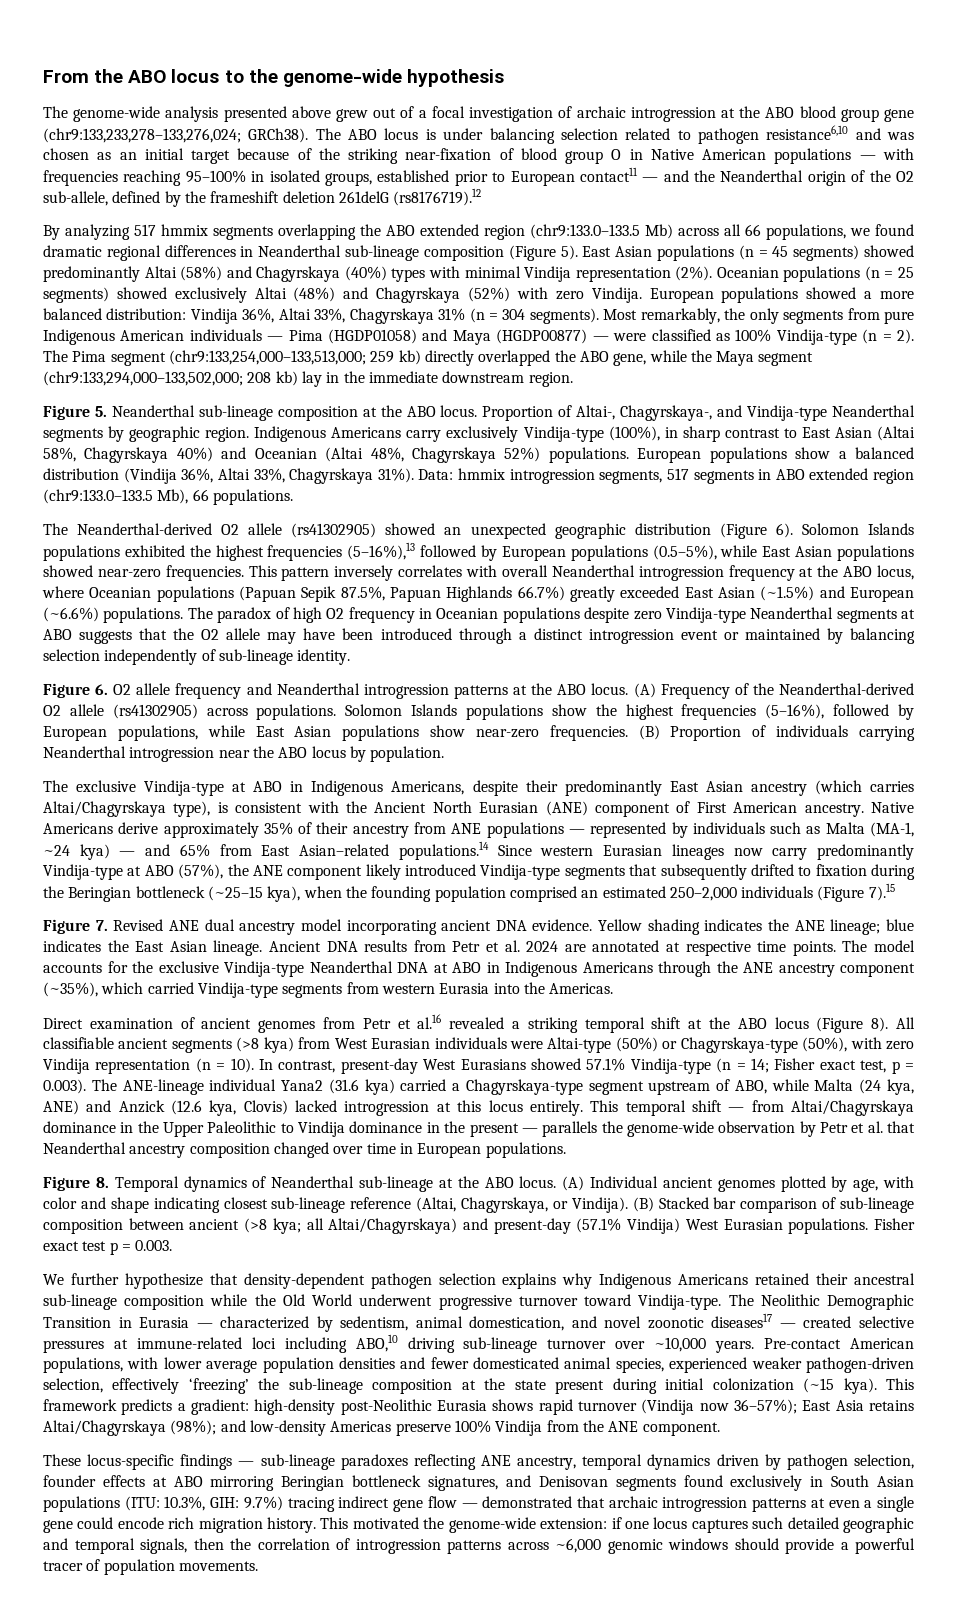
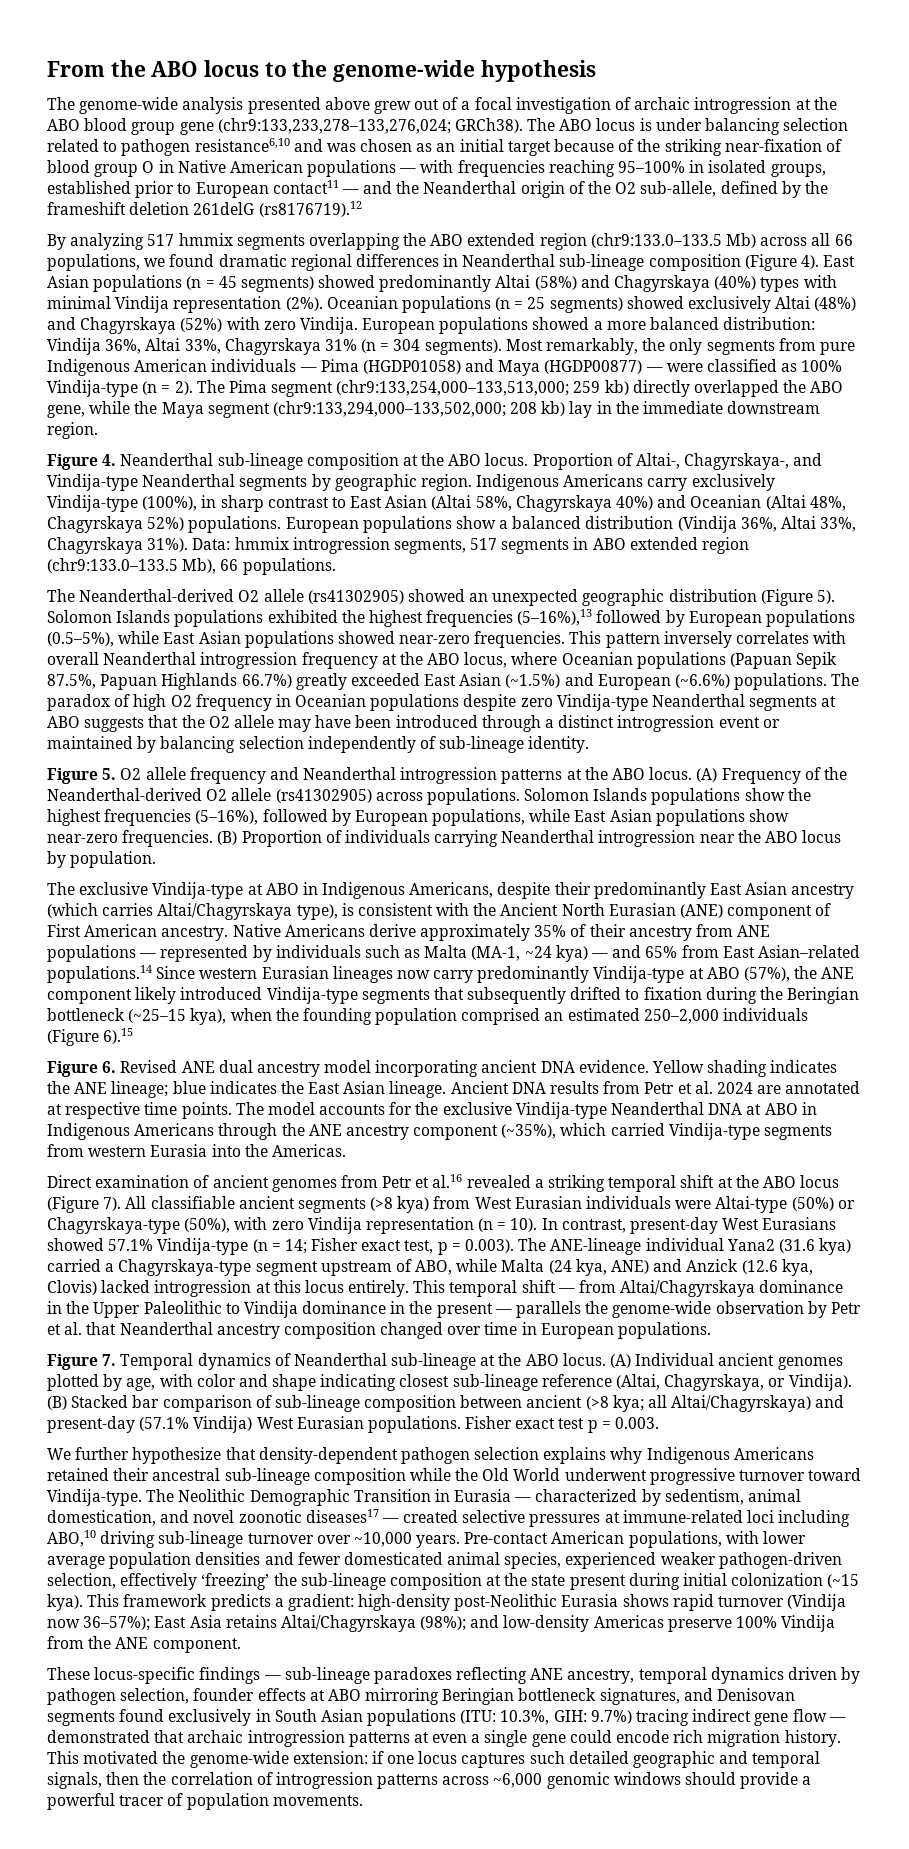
[560,245,578,260] 5). -> [801,255,820,269] 4).
[94,406,107,417] 5. -> [102,454,117,466] 4.
[775,523,793,538] 6). -> [817,590,836,604] 5).
[95,684,109,695] 6. -> [102,768,117,780] 5.
[868,883,895,901] [43,919,108,934] 7).15 // Figure 7. -> [103,1028,134,1044] [47,1061,117,1077] 6).15 // Figure 6.
[871,1017,889,1032] 8). -> [103,1197,122,1211] 7).
[95,1177,109,1188] 8. -> [102,1354,117,1366] 7.

